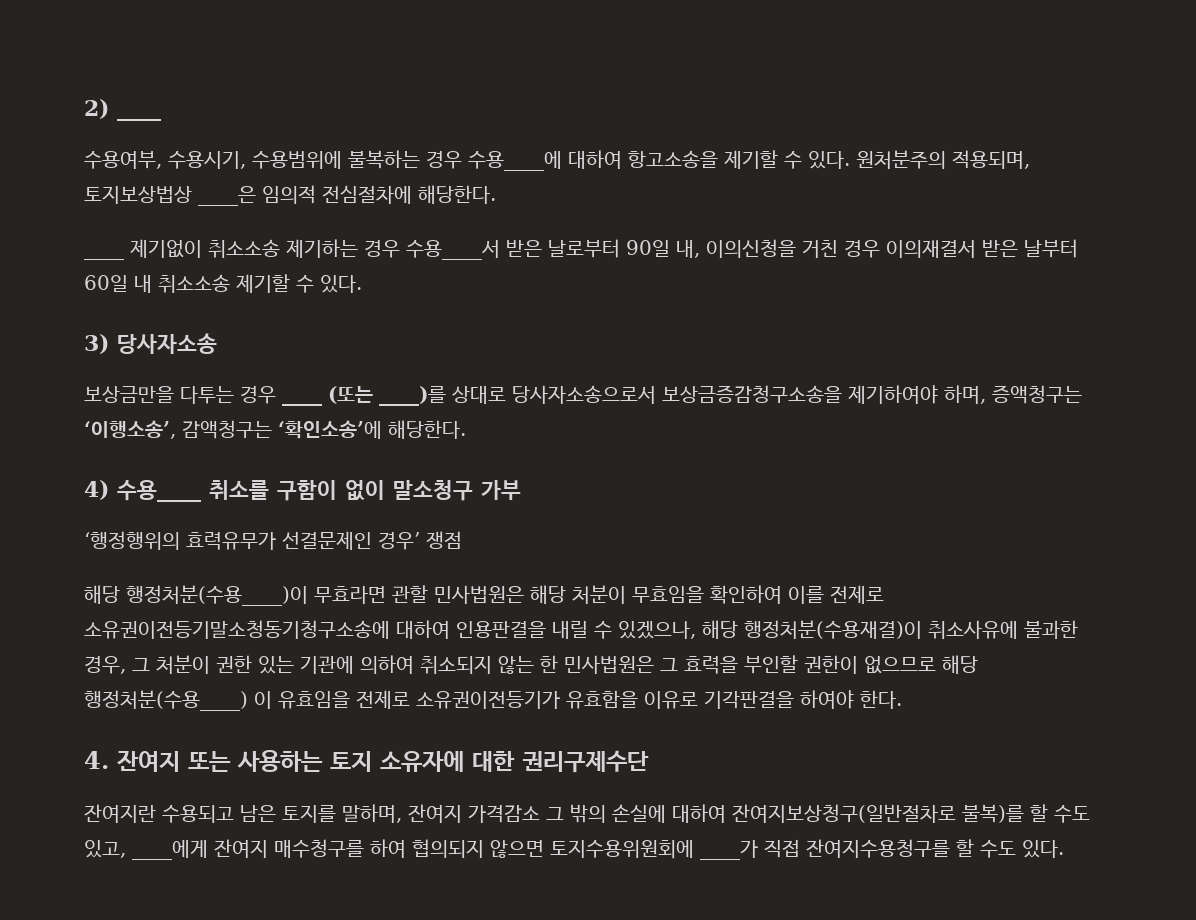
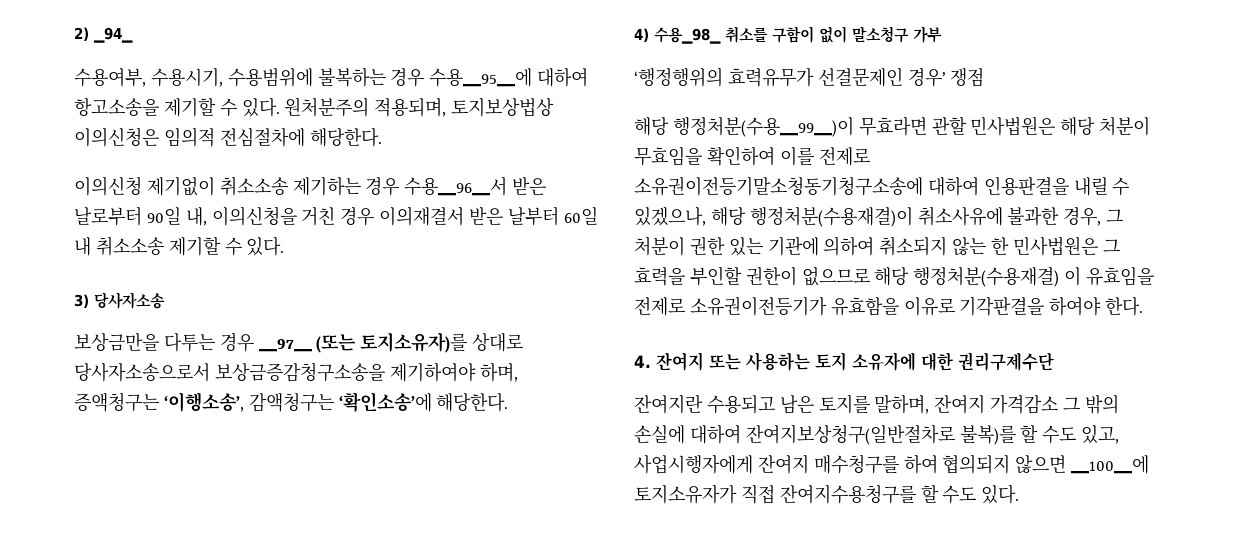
[117,116,161,121] ____ -> [93,27,133,43] ▁94▁
[468,151,562,171] 수용____에 -> [429,68,533,87] 수용▁95▁에
[198,186,256,206] ____은 -> [74,127,159,147] 이의신청은
[84,255,124,260] ____ -> [74,176,142,196] 이의신청
[406,240,500,260] 수용____서 -> [404,177,508,196] 수용▁96▁서
[282,386,446,406] ____ (또는 ____)를 -> [258,332,468,353] ▁97▁ (또는 토지소유자)를
[117,480,201,502] 수용____ -> [654,27,721,44] 수용▁98▁
[126,585,308,606] 행정처분(수용____)이 -> [672,116,854,137] 행정처분(수용▁99▁)이
[84,690,248,711] 행정처분(수용____) -> [913,266,1060,287] 행정처분(수용재결)
[132,840,208,860] ____에게 -> [634,454,753,474] 사업시행자에게
[550,840,758,860] 토지수용위원회에 ____가 -> [1071,455,1150,474] [634,484,737,504] ▁100▁에 토지소유자가

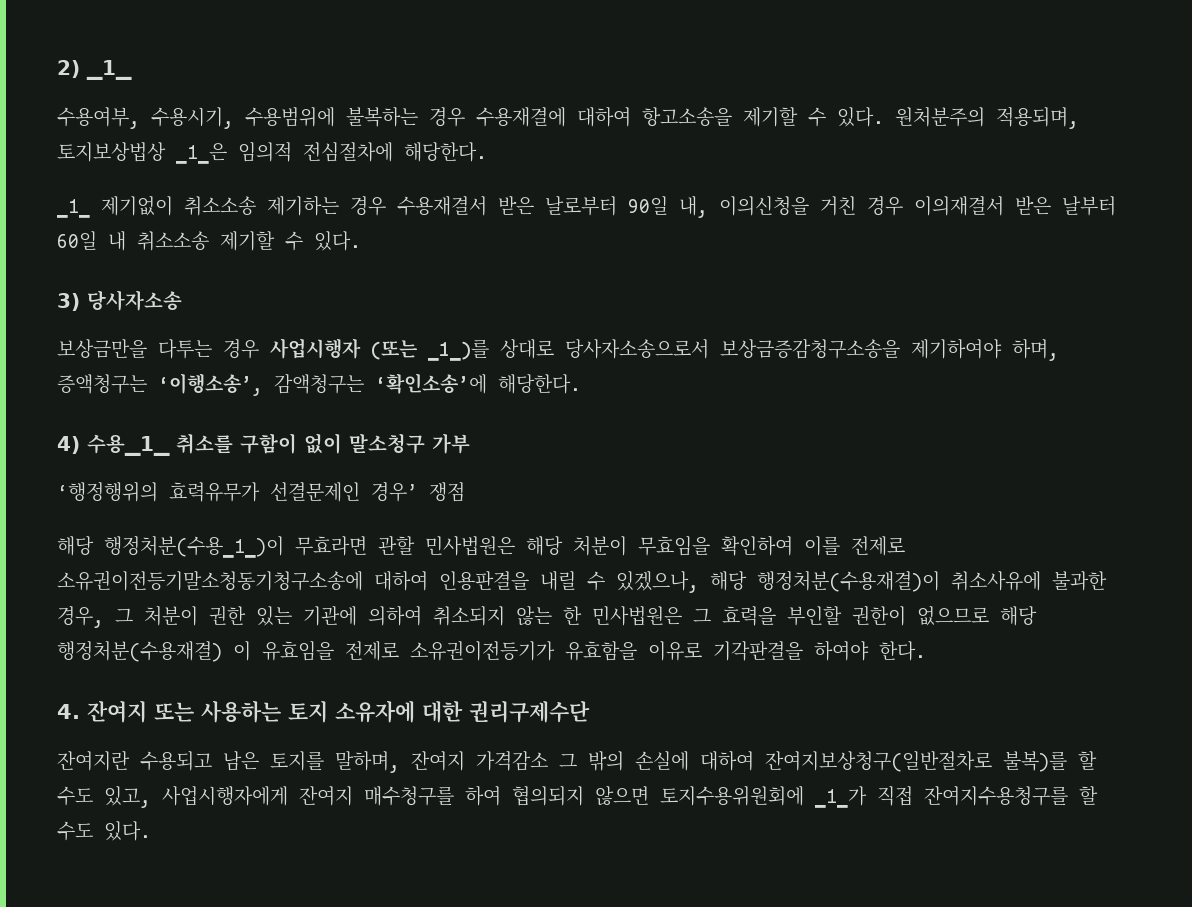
[93,27,133,43] ▁94▁ -> [86,60,132,80] ▁1▁
[429,68,533,87] 수용▁95▁에 -> [476,107,566,127] 수용재결에
[74,127,159,147] 이의신청은 -> [176,143,227,164] ▁1▁은
[74,176,142,196] 이의신청 -> [57,199,90,218] ▁1▁
[404,177,508,196] 수용▁96▁서 -> [397,196,487,216] 수용재결서
[258,332,468,353] ▁97▁ (또는 토지소유자)를 -> [270,338,489,361] 사업시행자 (또는 ▁1▁)를
[654,27,721,44] 수용▁98▁ -> [87,434,170,456] 수용▁1▁
[672,116,854,137] 행정처분(수용▁99▁)이 -> [104,535,284,558] 행정처분(수용▁1▁)이
[1071,455,1150,474] [634,484,737,504] ▁100▁에 토지소유자가 -> [660,786,867,808] 토지수용위원회에 ▁1▁가

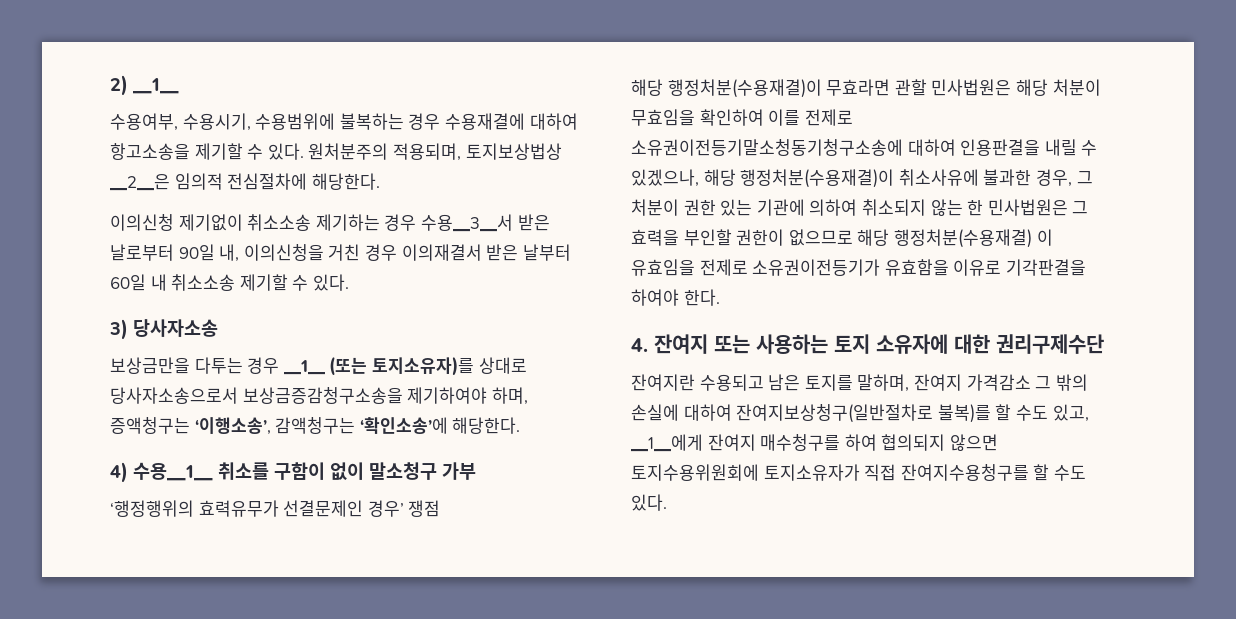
[176,143,227,164] ▁1▁은 -> [110,174,170,191] ▁2▁은
[57,199,90,218] ▁1▁ -> [110,214,174,231] 이의신청
[397,196,487,216] 수용재결서 -> [420,214,513,232] 수용▁3▁서
[270,338,489,361] 사업시행자 (또는 ▁1▁)를 -> [283,356,474,376] ▁1▁ (또는 토지소유자)를
[104,535,284,558] 행정처분(수용▁1▁)이 -> [667,79,822,98] 행정처분(수용재결)이
[162,786,288,806] 사업시행자에게 -> [631,434,703,452] ▁1▁에게
[815,786,867,808] ▁1▁가 -> [763,464,860,481] 토지소유자가

